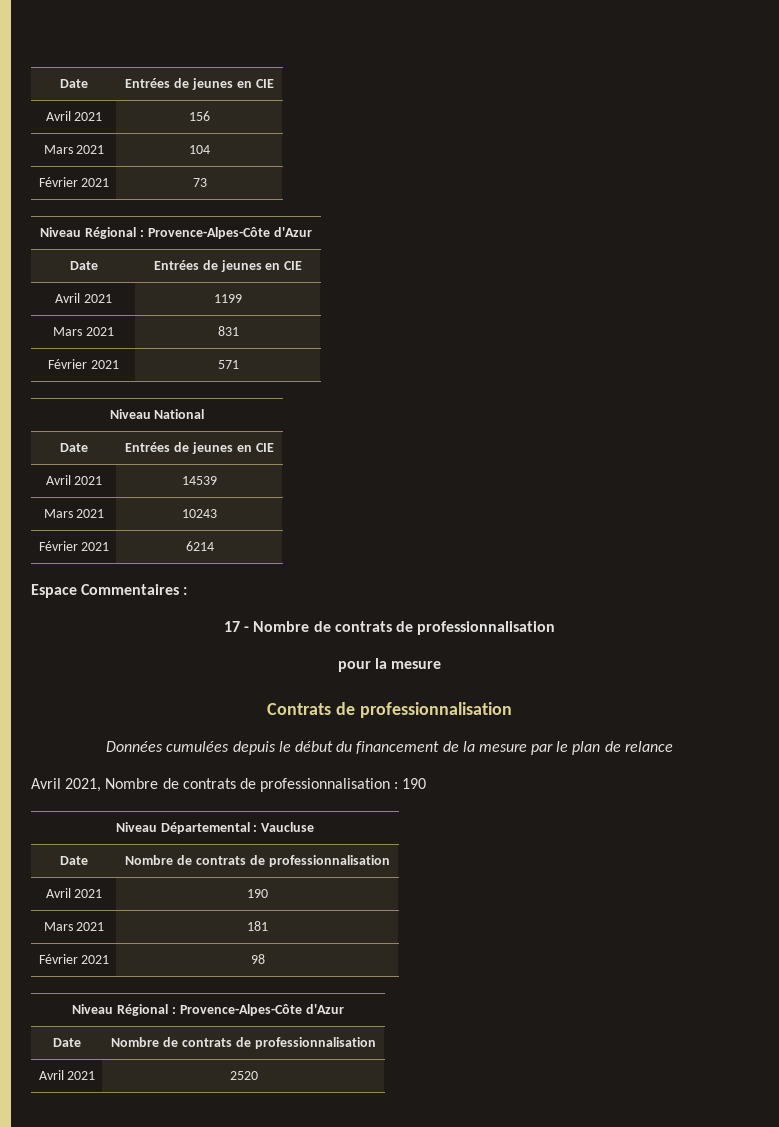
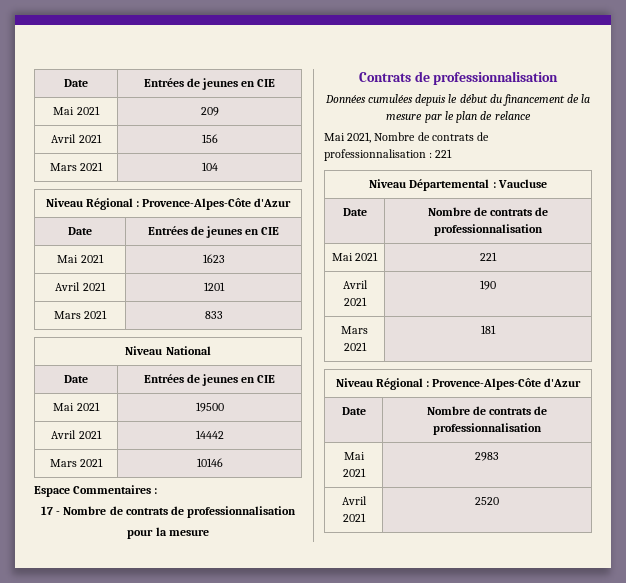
[60,79,88,88] [125,78,274,90] Date | Entrées de jeunes en CIE -> [64,79,88,87] [143,78,276,90] [53,106,100,115] [200,107,219,116] Date | Entrées de jeunes en CIE // Mai 2021 | 209
[38,177,110,187] [192,178,207,187] // Février 2021 | 73 -> (218, 166) none
[55,293,112,303] [214,294,242,303] [53,327,114,336] [217,326,239,336] [48,359,119,369] [217,360,239,369] // Avril 2021 | 1199 // Mars 2021 | 831 // Février 2021 | 571 -> [57,254,104,263] [202,254,225,263] [55,282,106,291] [203,282,225,291] [53,310,108,319] [204,311,223,319] // Mai 2021 | 1623 // Avril 2021 | 1201 // Mars 2021 | 833
[45,475,103,485] [182,476,217,485] [43,509,105,518] [182,509,217,518] [38,541,110,551] [185,541,214,551] // Avril 2021 | 14539 // Mars 2021 | 10243 // Février 2021 | 6214 -> [53,402,100,411] [195,402,224,412] [51,430,102,439] [195,430,224,439] [49,458,104,467] [196,458,223,467] // Mai 2021 | 19500 // Avril 2021 | 14442 // Mars 2021 | 10146
[31,778,61,789] Avril -> [324,133,345,141] Mai
[402,778,427,789] 190 -> [435,149,453,158] 221
(390, 861) none -> [331,252,379,261] [480,252,497,261] // Mai 2021 | 221
[38,954,110,964] [250,954,265,964] // Février 2021 | 98 -> (496, 329) none
(376, 1043) none -> [343,452,365,460] [342,468,366,477] [475,452,499,461] // Mai 2021 | 2983

